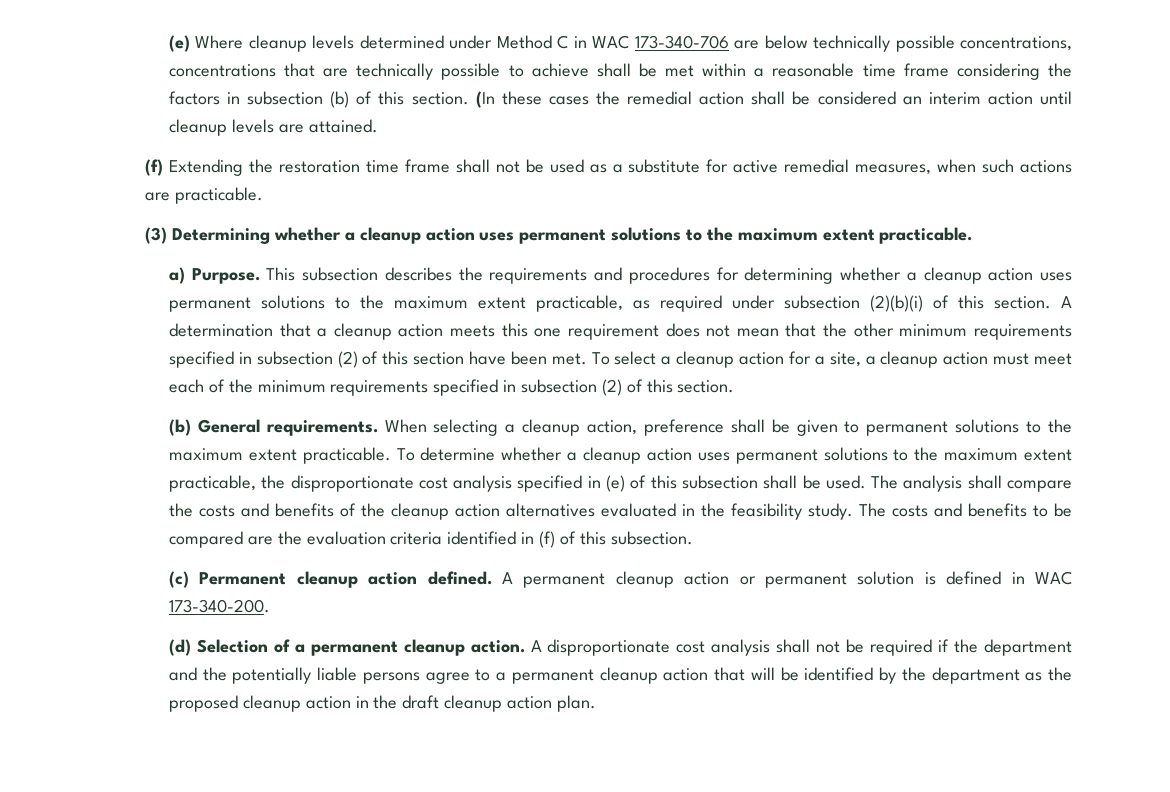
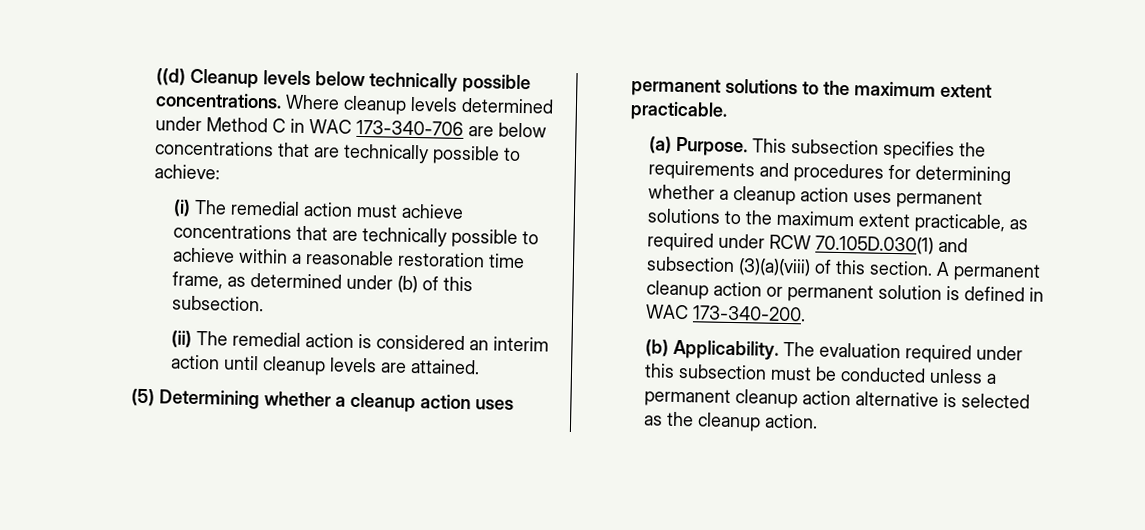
[168,35,190,52] (e) -> [156,68,532,94] [155,92,283,109] ((d) Cleanup levels below technically possible concentrations.
[813,35,1072,52] technically possible concentrations, -> [154,140,522,165] [154,164,221,180] [173,199,465,219] concentrations that are technically possible to achieve: // (i) The remedial action must achieve
[596,63,1073,80] [168,91,811,108] shall be met within a reasonable time frame considering the factors in subsection (b) of this section. (In these cases the remedial action shall be -> [238,248,526,269] [172,271,474,294] [172,295,265,312] [171,330,373,349] within a reasonable restoration time frame, as determined under (b) of this subsection. // (ii) The remedial action is
[145,159,1072,176] [145,187,264,204] [145,227,168,244] (f) Extending the restoration time frame shall not be used as a substitute for active remedial measures, when such actions are practicable. // (3) -> [130,388,155,407] (5)
[168,267,185,284] a) -> [649,136,673,154] (a)
[384,267,452,281] describes -> [883,140,956,161] specifies
[783,295,1072,312] [168,323,1073,340] [168,351,1073,368] [168,379,735,396] [168,419,1073,436] [168,447,1072,464] [168,475,1073,492] [168,503,1072,520] [168,531,693,548] [168,571,492,588] subsection (2)(b)(i) of this section. A determination that a cleanup action meets this one requirement does not mean that the other minimum requirements specified in subsection (2) of this section have been met. To select a cleanup action for a site, a cleanup action must meet each of the minimum requirements specified in subsection (2) of this section. // (b) General requirements. When selecting a cleanup action, preference shall be given to permanent solutions to the maximum extent practicable. To determine whether a cleanup action uses permanent solutions to the maximum extent practicable, the disproportionate cost analysis specified in (e) of this subsection shall be used. The analysis shall compare the costs and benefits of the cleanup action alternatives evaluated in the feasibility study. The costs and benefits to be compared are the evaluation criteria identified in (f) of this subsection. // (c) Permanent cleanup action defined. -> [769,234,969,255] [646,256,934,277] RCW 70.105D.030(1) and subsection (3)(a)(viii) of this section.
[168,639,1072,656] [168,667,1072,684] [168,695,596,712] (d) Selection of a permanent cleanup action. A disproportionate cost analysis shall not be required if the department and the potentially liable persons agree to a permanent cleanup action that will be identified by the department as the proposed cleanup action in the draft cleanup action plan. -> [645,339,1024,364] [644,363,998,384] [644,388,1031,409] [644,411,819,432] (b) Applicability. The evaluation required under this subsection must be conducted unless a permanent cleanup action alternative is selected as the cleanup action.

